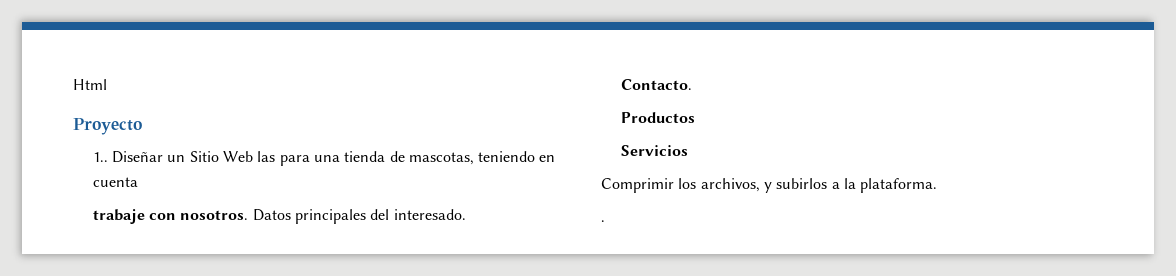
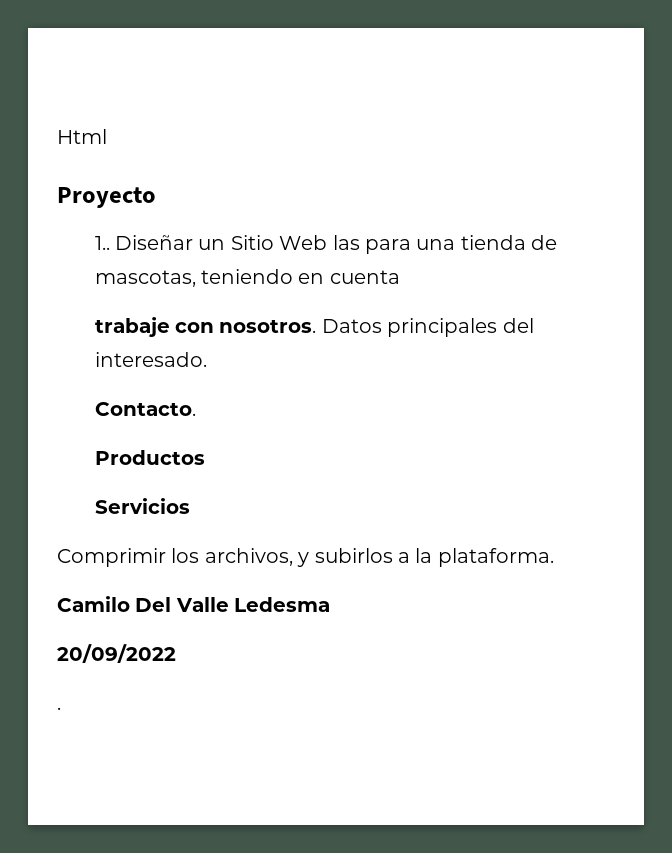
(938, 185) none -> [57,596,331,612] [57,644,176,663] // Camilo Del Valle Ledesma // 20/09/2022

